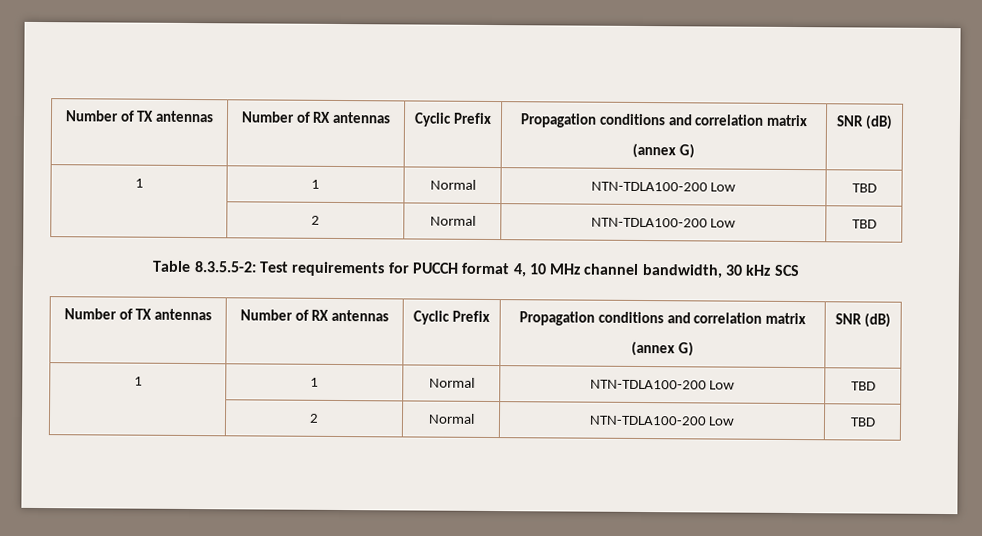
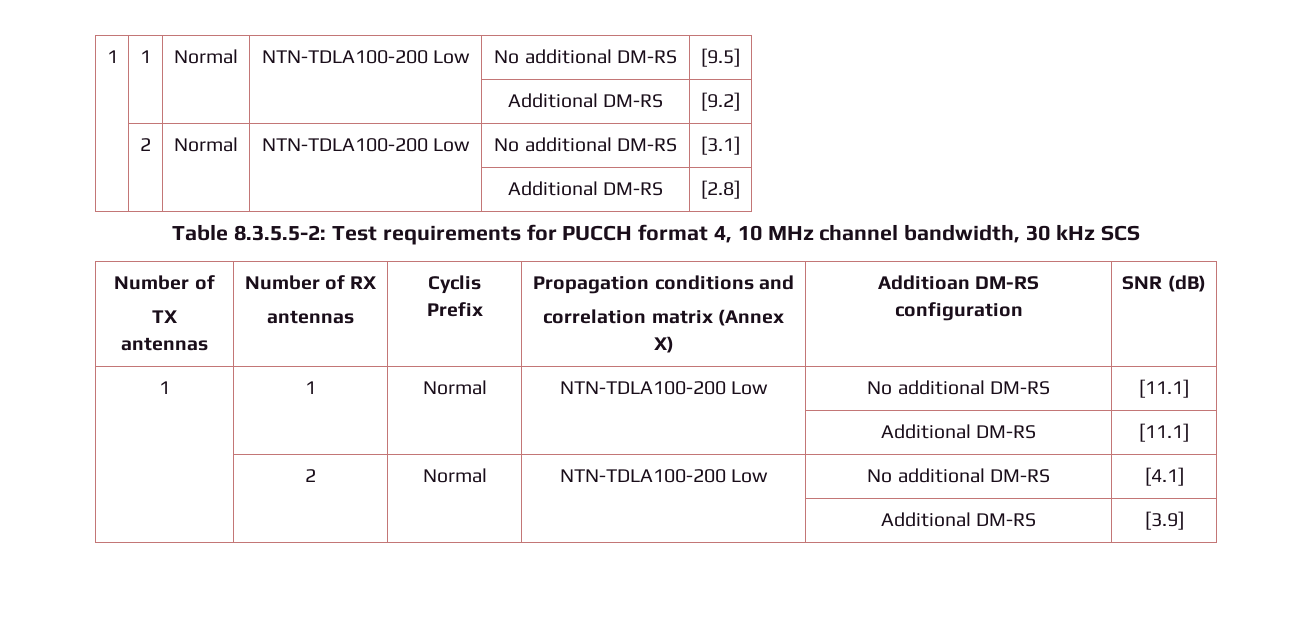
[64,110,215,123] [240,111,392,124] [414,112,492,127] [519,113,809,128] [632,142,695,159] [836,114,893,130] [134,178,144,188] [311,179,320,189] [429,179,476,190] [590,181,737,192] [851,183,877,193] [311,215,320,225] [429,215,476,226] [590,217,737,228] [851,219,877,229] Number of TX antennas | Number of RX antennas | Cyclic Prefix | Propagation conditions and correlation matrix // (annex G) | SNR (dB) // 1 | 1 | Normal | NTN-TDLA100-200 Low | TBD // | 2 | Normal | NTN-TDLA100-200 Low | TBD -> [106,50,118,63] [140,50,151,63] [174,49,238,64] [261,50,471,64] [494,49,677,64] [701,48,740,67] [507,93,664,108] [701,92,740,111] [140,138,151,151] [174,137,238,152] [261,138,471,152] [494,137,677,152] [701,136,740,155] [507,181,664,196] [701,180,740,199] 1 | 1 | Normal | NTN-TDLA100-200 Low | No additional DM-RS | [9.5] // | | | | Additional DM-RS | [9.2] // | 2 | Normal | NTN-TDLA100-200 Low | No additional DM-RS | [3.1] // | | | | Additional DM-RS | [2.8]
[135,308,213,321] [239,309,390,322] [413,310,490,325] [518,311,807,326] [631,340,694,357] [835,312,891,328] [133,376,143,386] [310,377,319,387] [428,377,475,388] [589,379,736,390] [850,381,876,391] [309,413,319,423] [427,413,475,424] [588,415,736,426] [849,417,876,427] TX antennas | Number of RX antennas | Cyclic Prefix | Propagation conditions and correlation matrix // (annex G) | SNR (dB) // 1 | 1 | Normal | NTN-TDLA100-200 Low | TBD // | 2 | Normal | NTN-TDLA100-200 Low | TBD -> [152,310,178,323] [121,337,208,351] [244,275,378,290] [267,310,354,324] [428,275,481,294] [426,302,483,317] [533,275,794,294] [543,309,784,326] [653,336,674,353] [877,275,1040,290] [894,302,1023,321] [1122,275,1206,292] [159,381,170,394] [305,381,316,394] [422,380,487,395] [559,381,769,395] [867,380,1050,395] [1139,379,1189,398] [880,424,1037,439] [1139,423,1189,442] [305,469,316,482] [422,468,487,483] [559,469,769,483] [867,468,1050,483] [1144,467,1184,486] [880,512,1037,527] [1144,511,1184,530] // TX antennas | Number of RX // antennas | Cyclis Prefix | Propagation conditions and // correlation matrix (Annex X) | Additioan DM-RS configuration | SNR (dB) // 1 | 1 | Normal | NTN-TDLA100-200 Low | No additional DM-RS | [11.1] // | | | | Additional DM-RS | [11.1] // | 2 | Normal | NTN-TDLA100-200 Low | No additional DM-RS | [4.1] // | | | | Additional DM-RS | [3.9]

